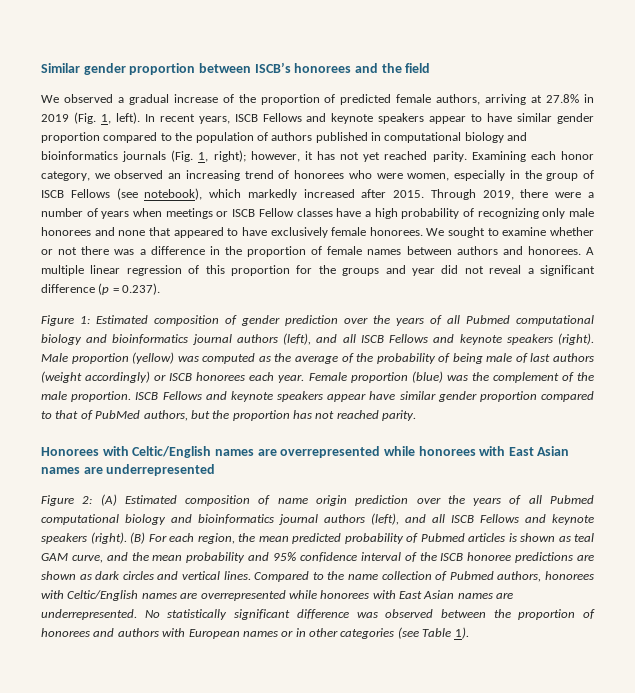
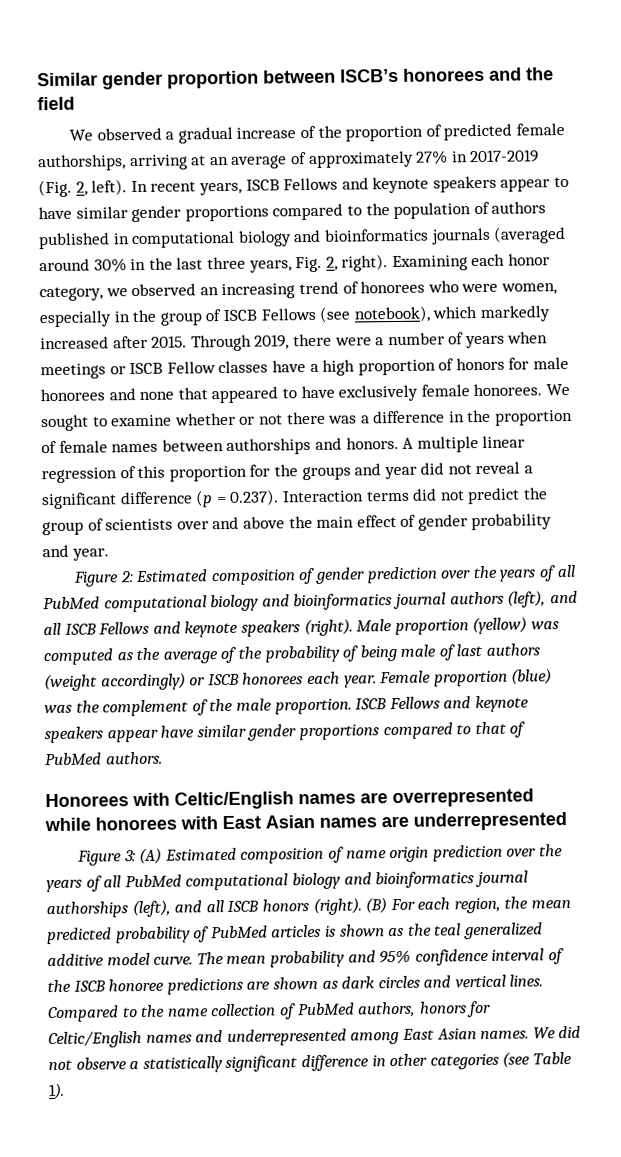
[436,94,481,105] authors, -> [38,154,126,172] authorships,
[546,94,594,103] [41,112,111,124] 27.8% in 2019 (Fig. 1, -> [209,149,540,169] [38,179,88,198] an average of approximately 27% in 2017-2019 (Fig. 2,
[41,132,100,143] proportion -> [184,205,269,222] proportions
[171,150,467,162] (Fig. 1, right); however, it has not yet reached parity. -> [493,225,567,244] [39,254,389,273] (averaged around 30% in the last three years, Fig. 2, right).
[401,208,566,219] probability of recognizing only -> [357,357,530,376] proportion of honors for
[456,246,581,255] authors and honorees. -> [226,436,399,455] authorships and honors.
[41,315,90,326] // Figure 1: -> [281,487,548,505] [42,513,553,536] [42,544,109,561] [73,571,134,587] Interaction terms did not predict the group of scientists over and above the main effect of gender probability and year. // Figure 2:
[466,315,510,324] Pubmed -> [43,596,100,610] PubMed
[479,391,537,402] proportion -> [298,724,379,741] proportions
[143,410,417,421] authors, but the proportion has not reached parity. -> [105,751,163,765] authors.
[82,496,93,504] 2: -> [123,850,136,862] 3:
[549,495,594,504] [41,513,594,525] [41,533,87,544] Pubmed computational biology and bioinformatics journal authors (left), and all ISCB Fellows and keynote speakers -> [124,870,528,891] [46,899,309,919] PubMed computational biology and bioinformatics journal authorships (left), and all ISCB honors
[420,533,465,542] Pubmed -> [210,925,268,939] PubMed
[574,533,594,542] [41,552,149,563] teal GAM curve, and the -> [407,922,543,940] [47,952,224,967] the teal generalized additive model curve. The
[449,571,595,582] [41,590,514,601] [41,609,595,620] [41,628,294,639] Pubmed authors, honorees with Celtic/English names are overrepresented while honorees with East Asian names are underrepresented. No statistically significant difference was observed between the proportion of honorees and authors with European names or -> [296,1000,492,1018] [48,1025,582,1049] [48,1054,369,1073] PubMed authors, honors for Celtic/English names and underrepresented among East Asian names. We did not observe a statistically significant difference

